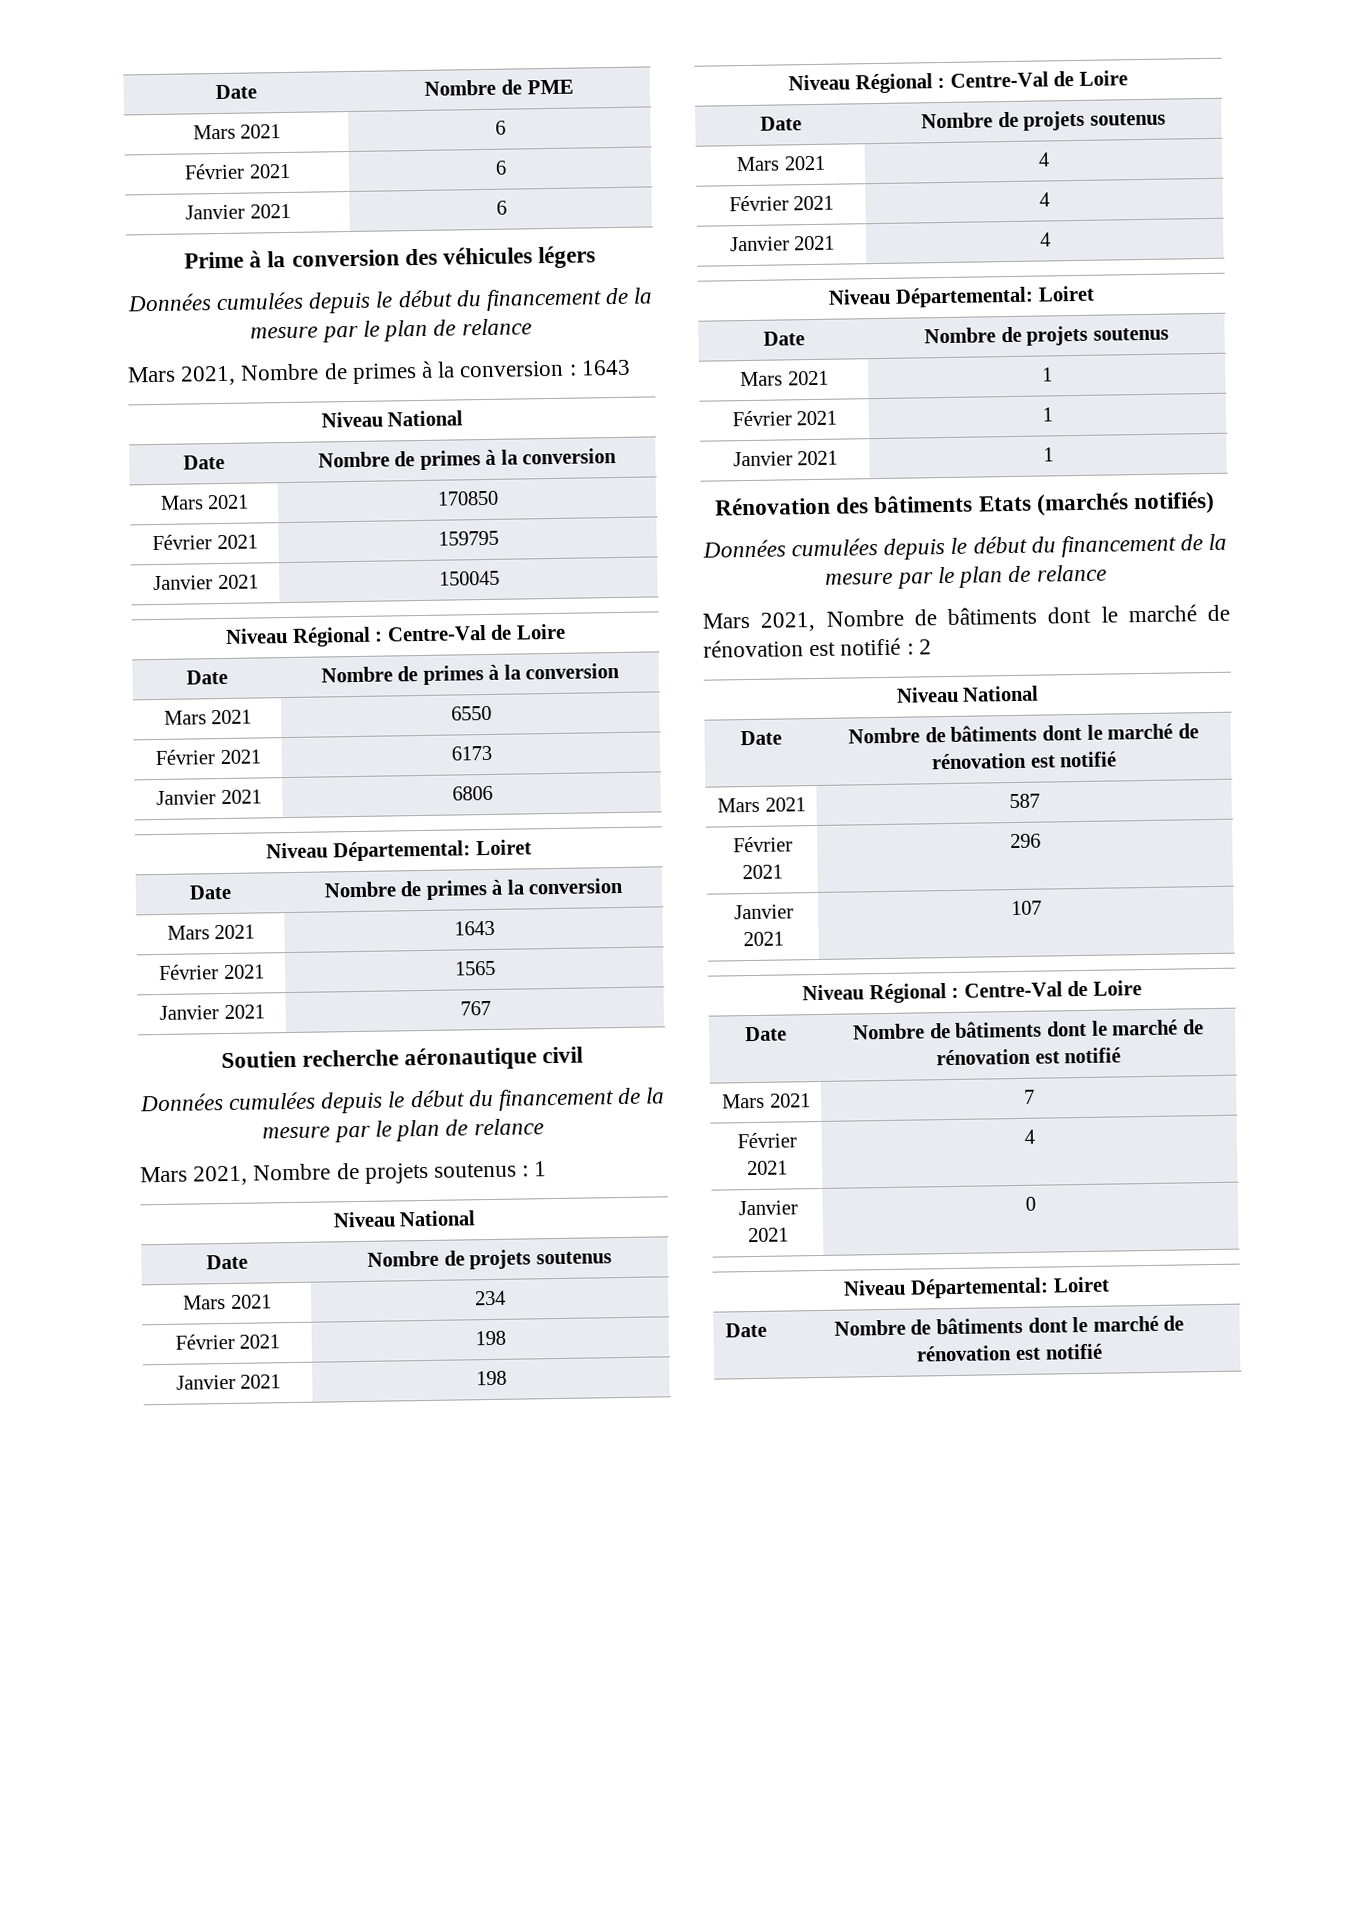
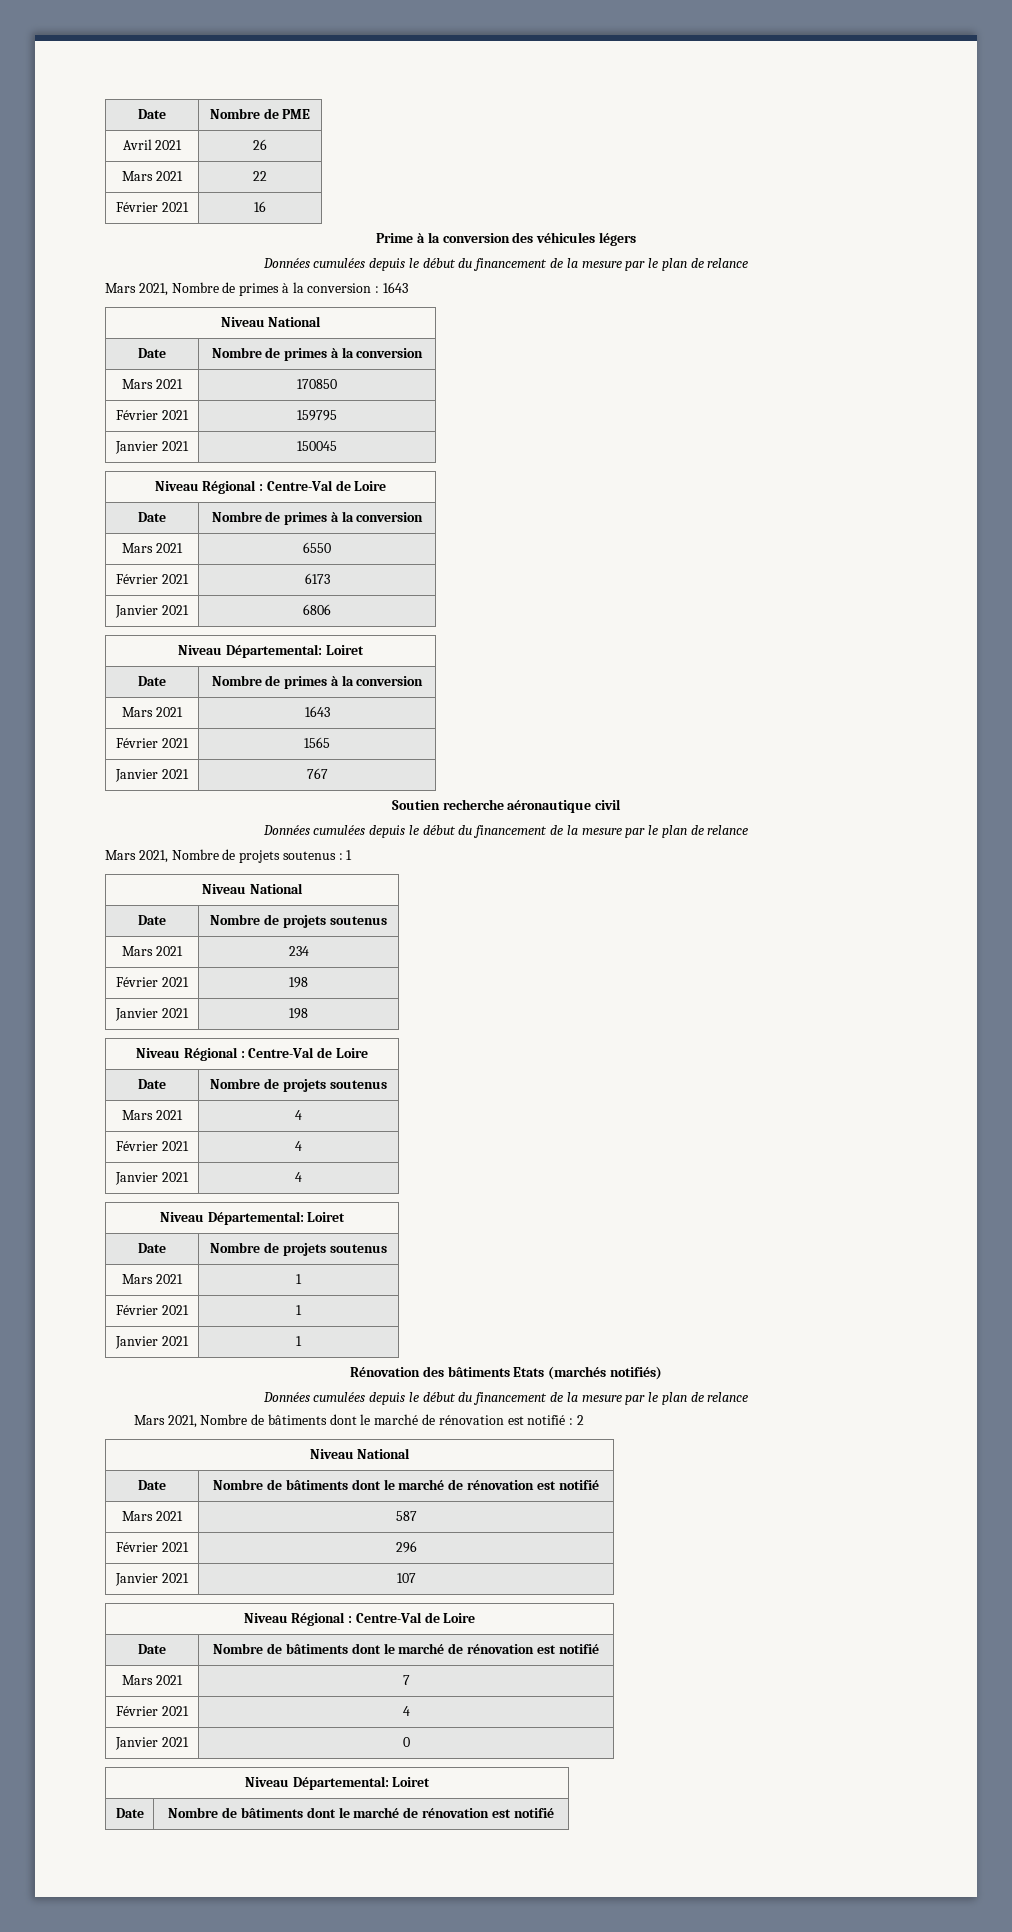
[192,124,282,140] [494,120,506,135] [184,163,291,180] [494,160,507,175] [185,203,291,220] [495,200,507,215] // Mars 2021 | 6 // Février 2021 | 6 // Janvier 2021 | 6 -> [122,139,183,150] [253,139,267,150] [122,171,183,181] [253,171,267,181] [116,202,189,212] [254,201,266,212] // Avril 2021 | 26 // Mars 2021 | 22 // Février 2021 | 16

